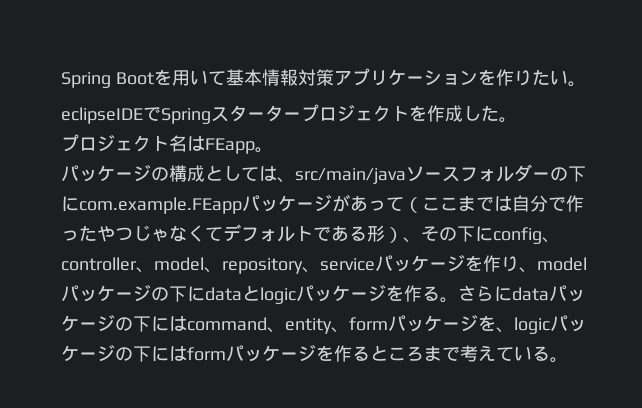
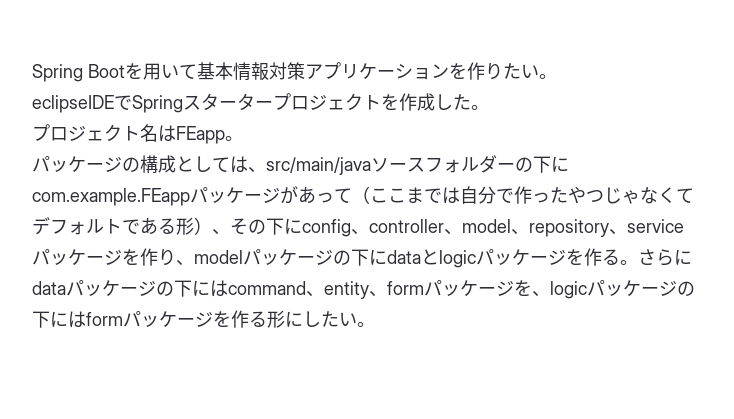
[370,345,550,362] ところまで考えている -> [267,310,357,328] 形にしたい

